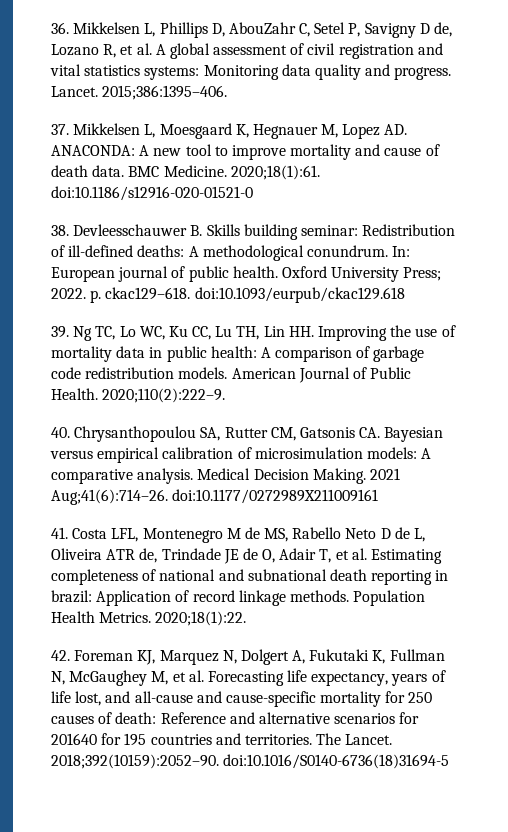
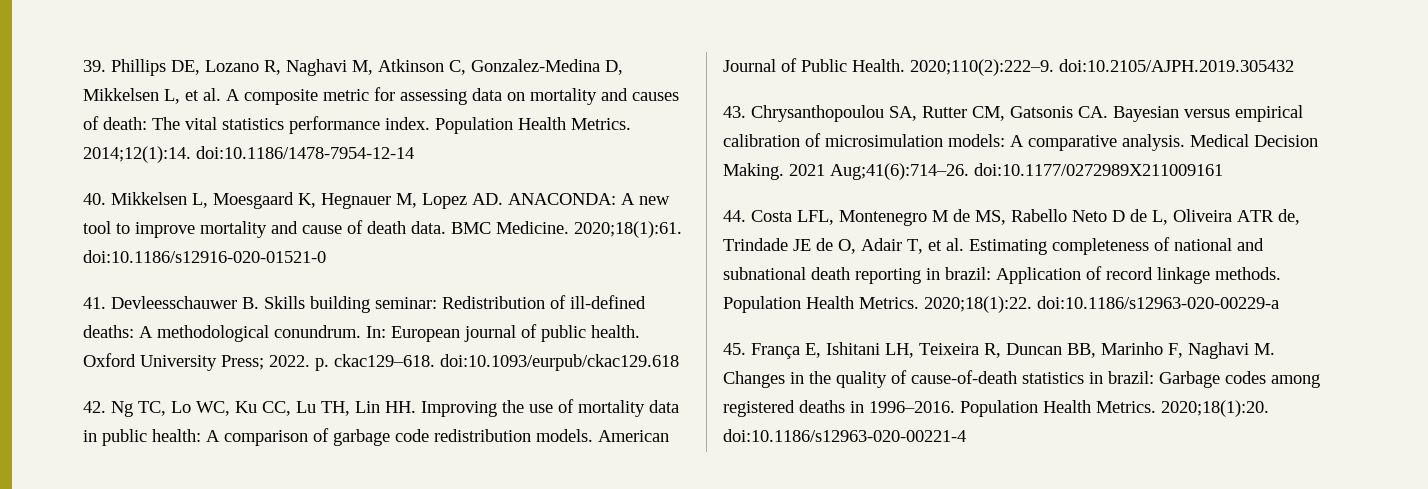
[51,22,453,38] [51,43,443,59] [50,64,452,80] [51,85,228,100] [51,124,69,135] 36. Mikkelsen L, Phillips D, AbouZahr C, Setel P, Savigny D de, Lozano R, et al. A global assessment of civil registration and vital statistics systems: Monitoring data quality and progress. Lancet. 2015;386:1395–406. // 37. -> [83,59,623,76] [83,87,679,105] [83,116,631,134] [83,146,414,163] [83,193,106,205] 39. Phillips DE, Lozano R, Naghavi M, Atkinson C, Gonzalez-Medina D, Mikkelsen L, et al. A composite metric for assessing data on mortality and causes of death: The vital statistics performance index. Population Health Metrics. 2014;12(1):14. doi:10.1186/1478-7954-12-14 // 40.
[51,225,69,236] 38. -> [83,297,106,309] 41.
[51,326,69,338] 39. -> [83,401,106,413] 42.
[51,427,70,438] // 40. -> [1059,59,1294,72] [723,106,746,118] doi:10.2105/AJPH.2019.305432 // 43.
[51,527,68,539] 41. -> [723,210,746,222] 44.
[51,649,445,665] [51,670,446,686] [51,691,433,707] [51,712,420,724] [51,733,393,746] [51,754,450,769] // 42. Foreman KJ, Marquez N, Dolgert A, Fukutaki K, Fullman N, McGaughey M, et al. Forecasting life expectancy, years of life lost, and all-cause and cause-specific mortality for 250 causes of death: Reference and alternative scenarios for 201640 for 195 countries and territories. The Lancet. 2018;392(10159):2052–90. doi:10.1016/S0140-6736(18)31694-5 -> [1037,296,1279,309] [723,342,1275,359] [723,370,1320,388] [723,400,1269,417] [723,429,966,442] doi:10.1186/s12963-020-00229-a // 45. França E, Ishitani LH, Teixeira R, Duncan BB, Marinho F, Naghavi M. Changes in the quality of cause-of-death statistics in brazil: Garbage codes among registered deaths in 1996–2016. Population Health Metrics. 2020;18(1):20. doi:10.1186/s12963-020-00221-4

